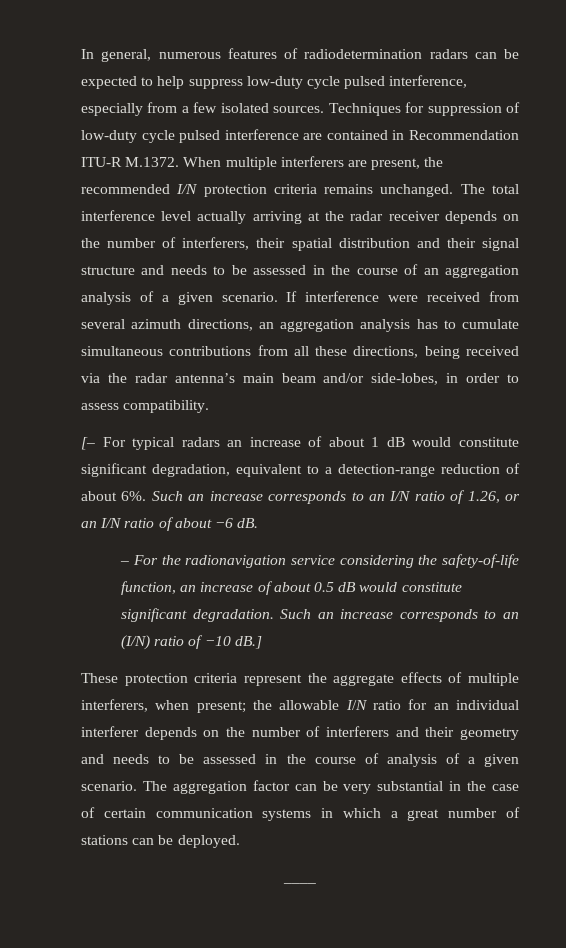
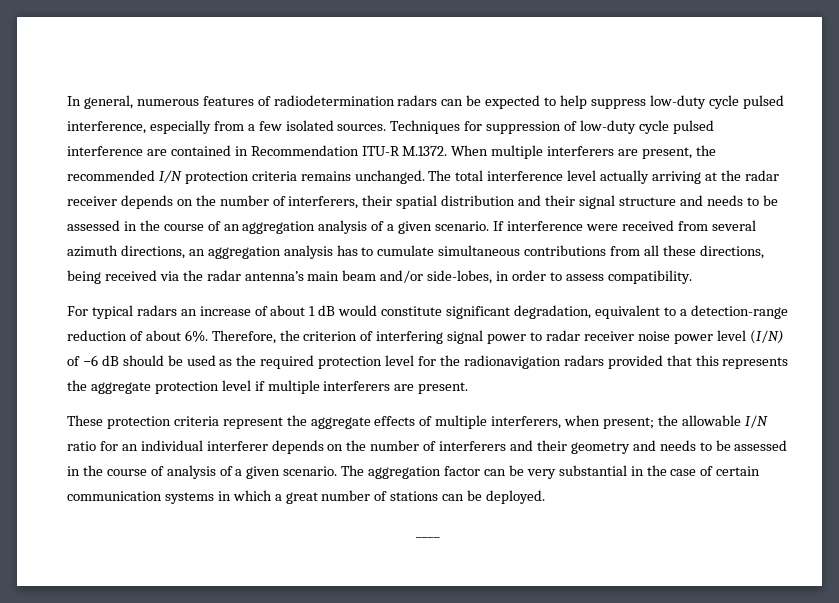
[81,437,95,450] [– -> (692, 277) none
[151,490,521,504] [81,517,259,531] [120,554,519,568] [121,581,462,595] [121,608,520,622] [121,635,262,650] Such an increase corresponds to an I/N ratio of 1.26, or an I/N ratio of about −6 dB. // – For the radionavigation service considering the safety-of-life function, an increase of about 0.5 dB would constitute significant degradation. Such an increase corresponds to an (I/N) ratio of −10 dB.] -> [211,330,784,344] [67,355,789,369] [67,380,469,394] Therefore, the criterion of interfering signal power to radar receiver noise power level (I/N) of −6 dB should be used as the required protection level for the radionavigation radars provided that this represents the aggregate protection level if multiple interferers are present.

